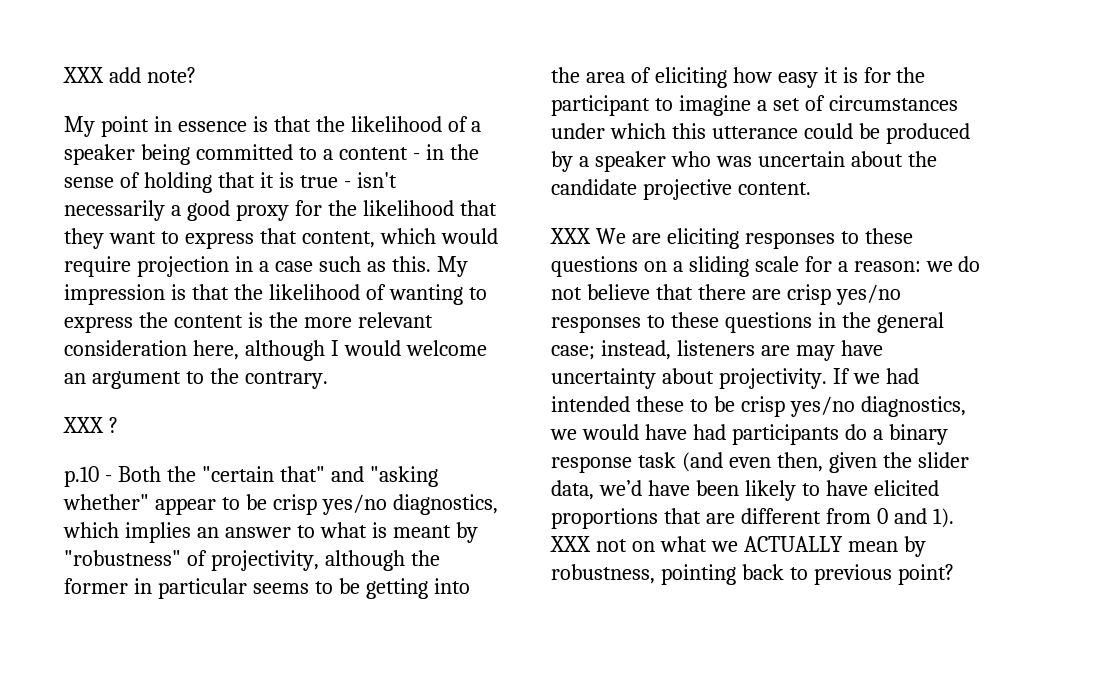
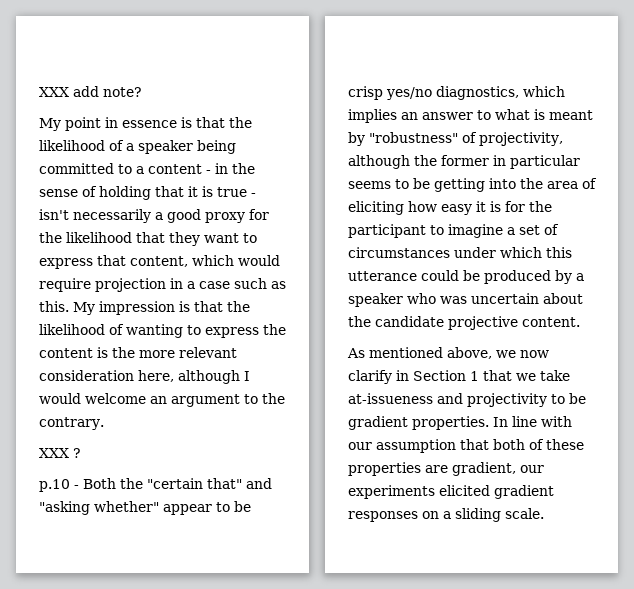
[550,228,913,249] [551,256,981,277] [551,284,901,305] [551,312,944,333] [551,340,883,361] [551,368,919,389] [551,396,966,417] [550,424,948,445] [551,452,969,473] [551,480,939,501] [551,508,954,529] [550,536,926,557] [551,564,954,585] XXX We are eliciting responses to these questions on a sliding scale for a reason: we do not believe that there are crisp yes/no responses to these questions in the general case; instead, listeners are may have uncertainty about projectivity. If we had intended these to be crisp yes/no diagnostics, we would have had participants do a binary response task (and even then, given the slider data, we’d have been likely to have elicited proportions that are different from 0 and 1). XXX not on what we ACTUALLY mean by robustness, pointing back to previous point? -> [347,347,549,359] [348,370,570,384] [348,393,586,407] [348,416,572,430] [348,439,584,453] [348,462,544,476] [348,485,554,499] [348,508,544,522] As mentioned above, we now clarify in Section 1 that we take at-issueness and projectivity to be gradient properties. In line with our assumption that both of these properties are gradient, our experiments elicited gradient responses on a sliding scale.

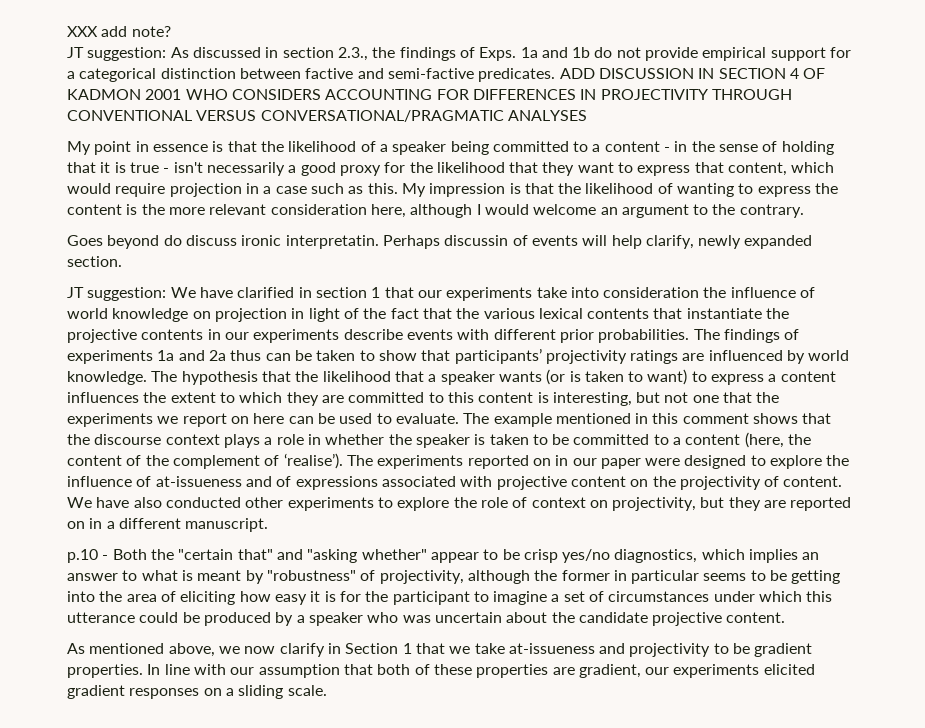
(142, 92) none -> [67,47,852,61] [67,68,826,82] [67,89,792,100] [67,110,587,122] // JT suggestion: As discussed in section 2.3., the findings of Exps. 1a and 1b do not provide empirical support for a categorical distinction between factive and semi-factive predicates. ADD DISCUSSION IN SECTION 4 OF KADMON 2001 WHO CONSIDERS ACCOUNTING FOR DIFFERENCES IN PROJECTIVITY THROUGH CONVENTIONAL VERSUS CONVERSATIONAL/PRAGMATIC ANALYSES
[39,448,81,458] XXX ? -> [67,235,813,249] [67,256,122,267] [67,287,816,301] [67,308,790,322] [67,329,800,343] [67,348,850,364] [67,369,836,385] [67,392,780,406] [67,413,832,427] [67,432,812,448] [67,453,850,469] [67,476,843,490] [67,497,852,511] [67,518,269,532] Goes beyond do discuss ironic interpretatin. Perhaps discussin of events will help clarify, newly expanded section. // JT suggestion: We have clarified in section 1 that our experiments take into consideration the influence of world knowledge on projection in light of the fact that the various lexical contents that instantiate the projective contents in our experiments describe events with different prior probabilities. The findings of experiments 1a and 2a thus can be taken to show that participants’ projectivity ratings are influenced by world knowledge. The hypothesis that the likelihood that a speaker wants (or is taken to want) to express a content influences the extent to which they are committed to this content is interesting, but not one that the experiments we report on here can be used to evaluate. The example mentioned in this comment shows that the discourse context plays a role in whether the speaker is taken to be committed to a content (here, the content of the complement of ‘realise’). The experiments reported on in our paper were designed to explore the influence of at-issueness and of expressions associated with projective content on the projectivity of content. We have also conducted other experiments to explore the role of context on projectivity, but they are reported on in a different manuscript.

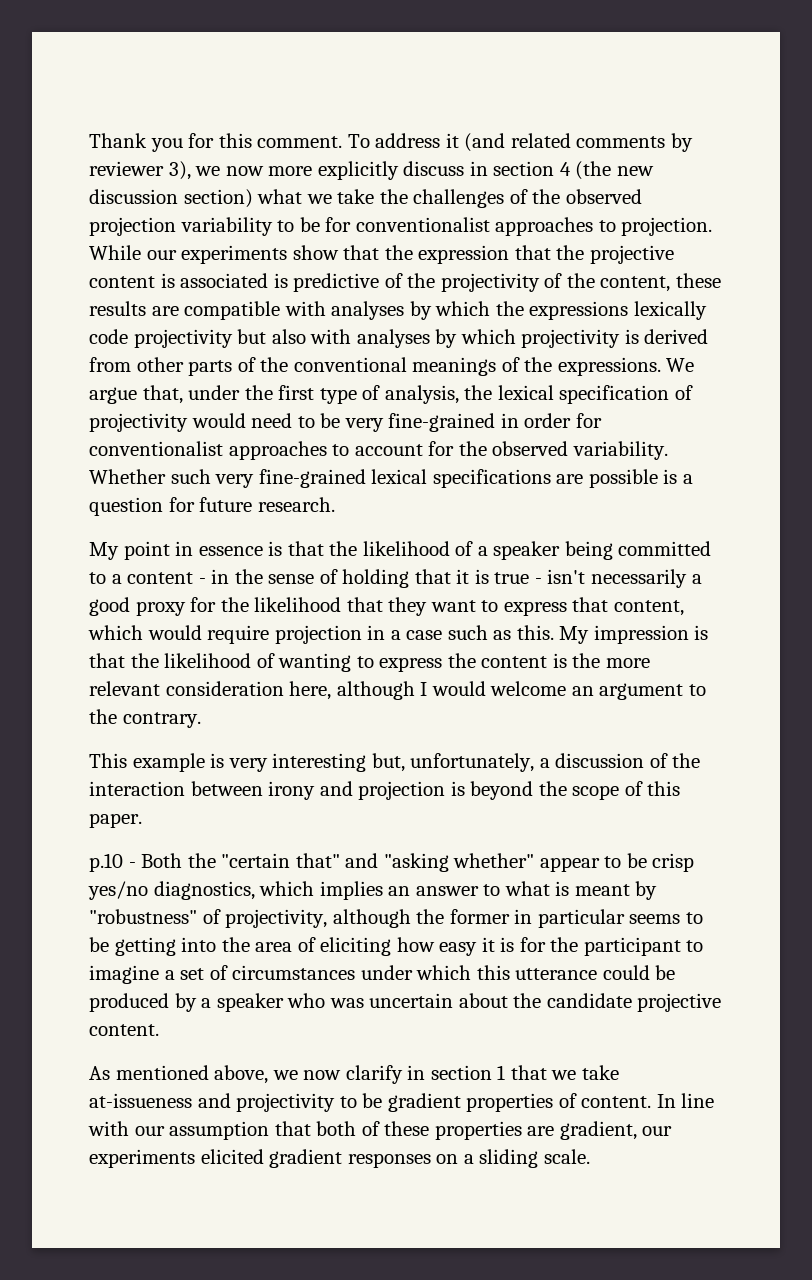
[67,26,171,37] [67,47,852,61] [67,68,826,82] [67,89,792,100] [67,110,587,122] XXX add note? // JT suggestion: As discussed in section 2.3., the findings of Exps. 1a and 1b do not provide empirical support for a categorical distinction between factive and semi-factive predicates. ADD DISCUSSION IN SECTION 4 OF KADMON 2001 WHO CONSIDERS ACCOUNTING FOR DIFFERENCES IN PROJECTIVITY THROUGH CONVENTIONAL VERSUS CONVERSATIONAL/PRAGMATIC ANALYSES -> [89,133,693,152] [89,161,654,180] [89,189,642,208] [89,217,713,236] [89,245,674,264] [89,273,721,292] [89,301,707,320] [89,329,709,348] [89,357,695,376] [89,385,693,404] [89,413,602,432] [89,441,668,460] [89,469,693,488] [89,497,335,516] Thank you for this comment. To address it (and related comments by reviewer 3), we now more explicitly discuss in section 4 (the new discussion section) what we take the challenges of the observed projection variability to be for conventionalist approaches to projection. While our experiments show that the expression that the projective content is associated is predictive of the projectivity of the content, these results are compatible with analyses by which the expressions lexically code projectivity but also with analyses by which projectivity is derived from other parts of the conventional meanings of the expressions. We argue that, under the first type of analysis, the lexical specification of projectivity would need to be very fine-grained in order for conventionalist approaches to account for the observed variability. Whether such very fine-grained lexical specifications are possible is a question for future research.
[67,235,813,249] [67,256,122,267] [67,287,816,301] [67,308,790,322] [67,329,800,343] [67,348,850,364] [67,369,836,385] [67,392,780,406] [67,413,832,427] [67,432,812,448] [67,453,850,469] [67,476,843,490] [67,497,852,511] [67,518,269,532] Goes beyond do discuss ironic interpretatin. Perhaps discussin of events will help clarify, newly expanded section. // JT suggestion: We have clarified in section 1 that our experiments take into consideration the influence of world knowledge on projection in light of the fact that the various lexical contents that instantiate the projective contents in our experiments describe events with different prior probabilities. The findings of experiments 1a and 2a thus can be taken to show that participants’ projectivity ratings are influenced by world knowledge. The hypothesis that the likelihood that a speaker wants (or is taken to want) to express a content influences the extent to which they are committed to this content is interesting, but not one that the experiments we report on here can be used to evaluate. The example mentioned in this comment shows that the discourse context plays a role in whether the speaker is taken to be committed to a content (here, the content of the complement of ‘realise’). The experiments reported on in our paper were designed to explore the influence of at-issueness and of expressions associated with projective content on the projectivity of content. We have also conducted other experiments to explore the role of context on projectivity, but they are reported on in a different manuscript. -> [89,753,701,772] [89,781,681,800] [89,813,142,828] This example is very interesting but, unfortunately, a discussion of the interaction between irony and projection is beyond the scope of this paper.
[345,643,399,654] Section -> [430,1065,492,1080] section
[67,664,143,678] properties. -> [466,1093,652,1112] properties of content.

